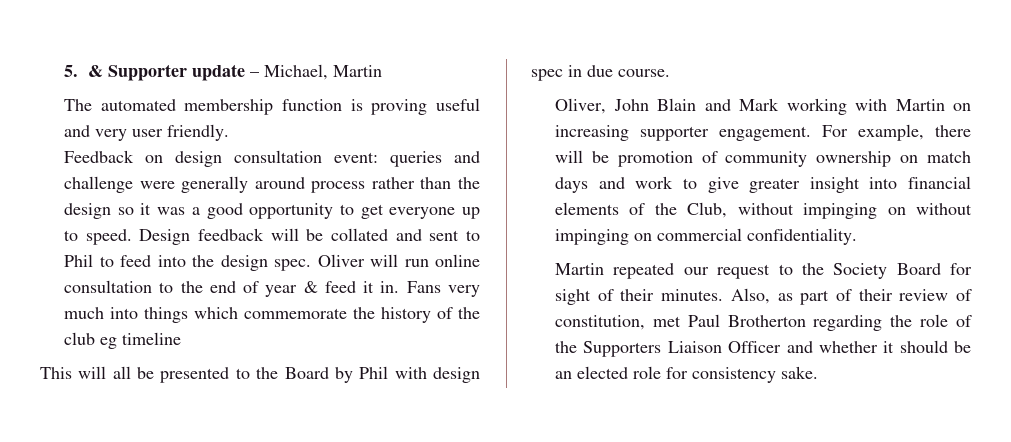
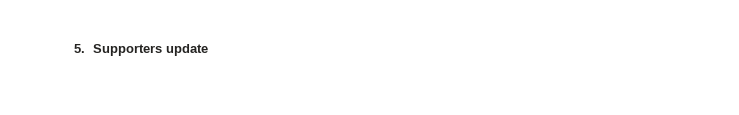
[88,64,383,81] [64,98,480,115] [64,124,230,141] [64,150,480,167] [64,176,480,193] [64,203,480,219] [64,228,480,245] [64,254,480,271] [64,280,480,297] [64,307,480,323] [64,332,182,349] [40,366,481,383] [531,65,670,81] [555,98,971,115] [555,124,971,141] [555,150,971,167] [555,176,971,193] [555,202,972,219] [555,228,858,245] [555,263,972,279] [555,288,972,305] [555,314,972,331] [555,340,971,357] [555,366,819,383] & Supporter update – Michael, Martin // The automated membership function is proving useful and very user friendly. // Feedback on design consultation event: queries and challenge were generally around process rather than the design so it was a good opportunity to get everyone up to speed. Design feedback will be collated and sent to Phil to feed into the design spec. Oliver will run online consultation to the end of year & feed it in. Fans very much into things which commemorate the history of the club eg timeline // This will all be presented to the Board by Phil with design spec in due course. // Oliver, John Blain and Mark working with Martin on increasing supporter engagement. For example, there will be promotion of community ownership on match days and work to give greater insight into financial elements of the Club, without impinging on without impinging on commercial confidentiality. // Martin repeated our request to the Society Board for sight of their minutes. Also, as part of their review of constitution, met Paul Brotherton regarding the role of the Supporters Liaison Officer and whether it should be an elected role for consistency sake. -> [93,44,209,56] Supporters update

